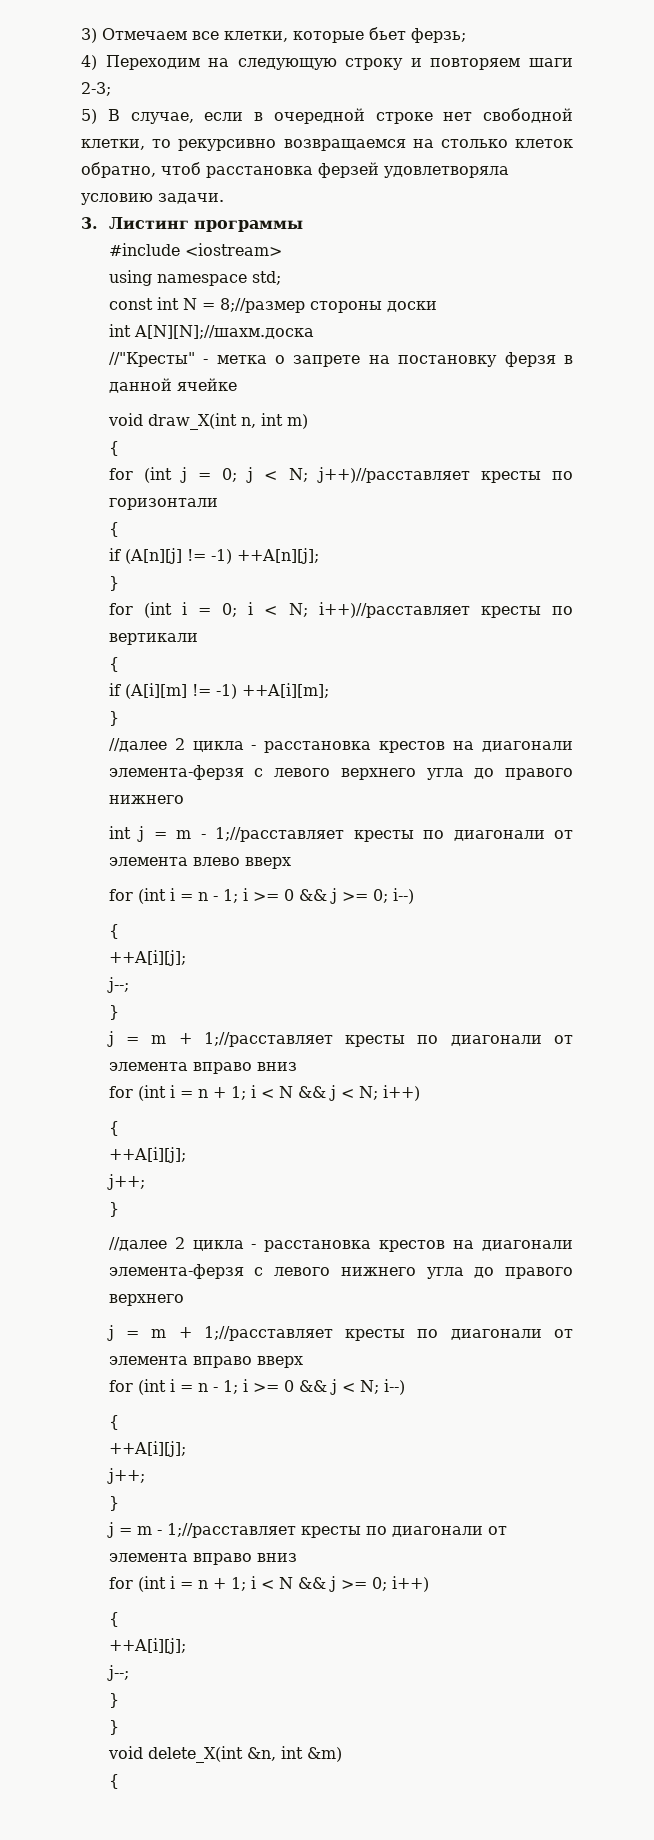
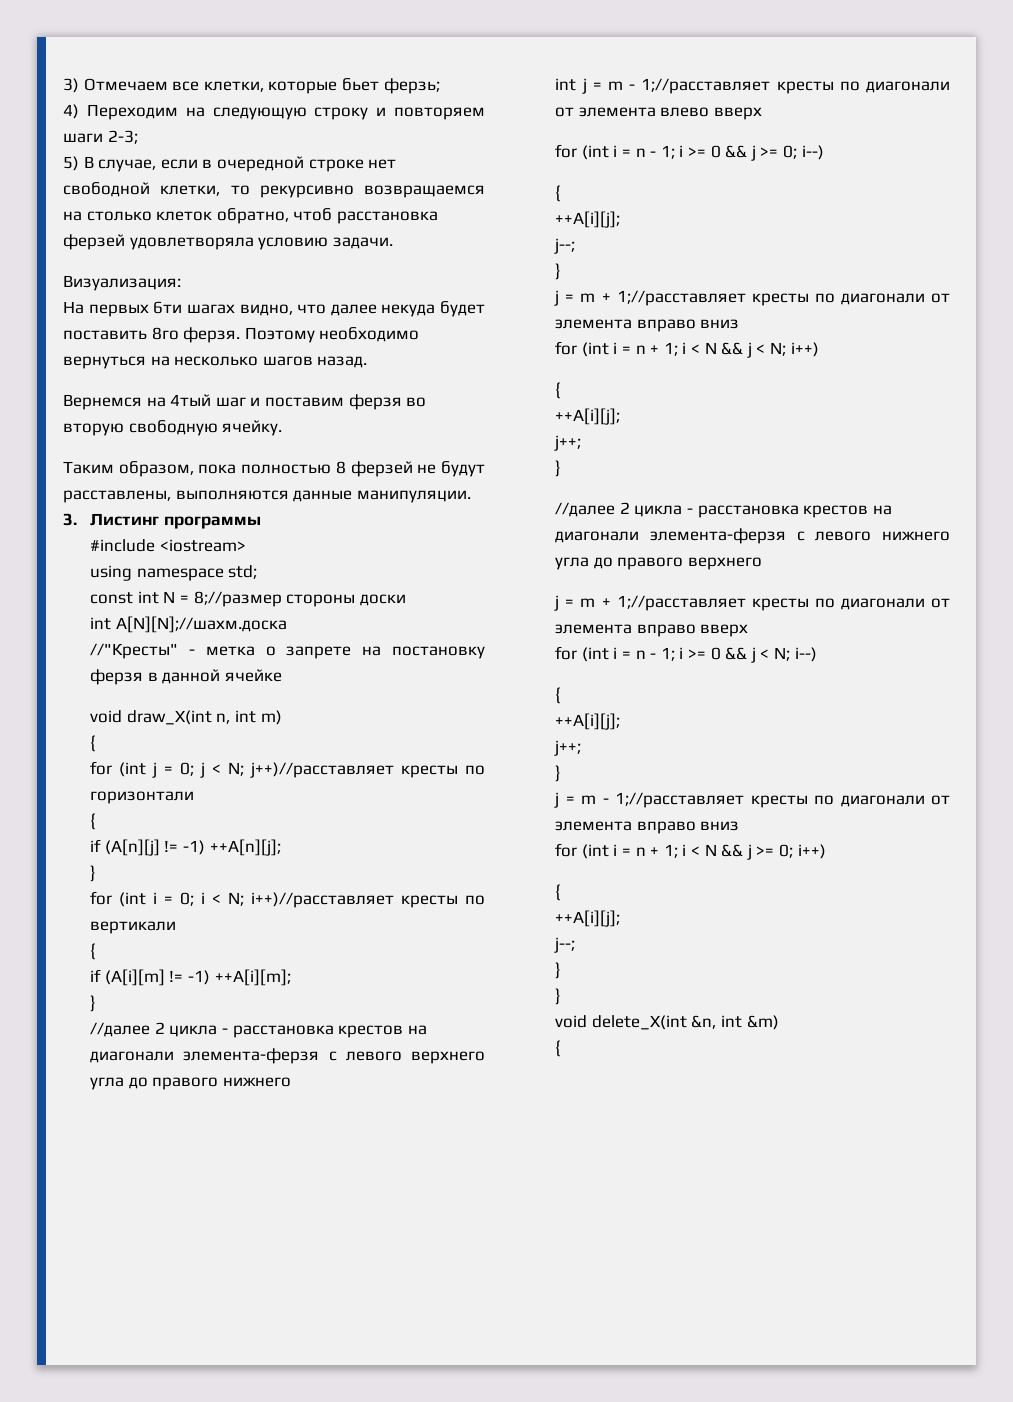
(224, 198) none -> [63,275,181,291] [63,301,485,317] [63,327,420,343] [63,356,368,369] [63,394,427,410] [63,420,283,436] [63,461,486,477] [63,490,471,503] // Визуализация: // На первых 6ти шагах видно, что далее некуда будет поставить 8го ферзя. Поэтому необходимо вернуться на несколько шагов назад. // Вернемся на 4тый шаг и поставим ферзя во вторую свободную ячейку. // Таким образом, пока полностью 8 ферзей не будут расставлены, выполняются данные манипуляции.

